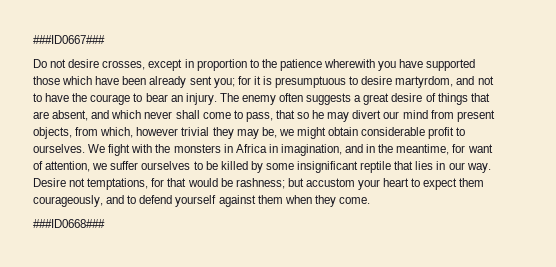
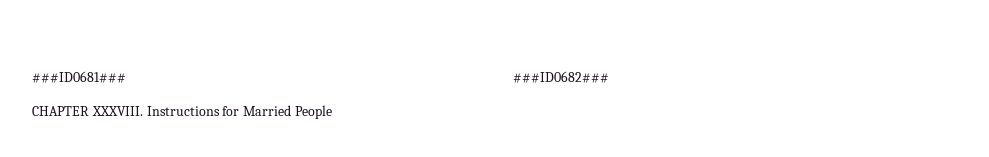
[33,35,105,44] [33,59,476,71] [33,76,494,88] [33,93,490,105] [33,110,495,122] [33,127,466,139] [33,144,493,156] [33,161,491,173] [33,178,485,190] [33,195,370,207] [33,219,105,228] ###ID0667### // Do not desire crosses, except in proportion to the patience wherewith you have supported those which have been already sent you; for it is presumptuous to desire martyrdom, and not to have the courage to bear an injury. The enemy often suggests a great desire of things that are absent, and which never shall come to pass, that so he may divert our mind from present objects, from which, however trivial they may be, we might obtain considerable profit to ourselves. We fight with the monsters in Africa in imagination, and in the meantime, for want of attention, we suffer ourselves to be killed by some insignificant reptile that lies in our way. Desire not temptations, for that would be rashness; but accustom your heart to expect them courageously, and to defend yourself against them when they come. // ###ID0668### -> [32,71,126,83] [32,105,332,119] [513,71,609,83] ###ID0681### // CHAPTER XXXVIII. Instructions for Married People // ###ID0682###

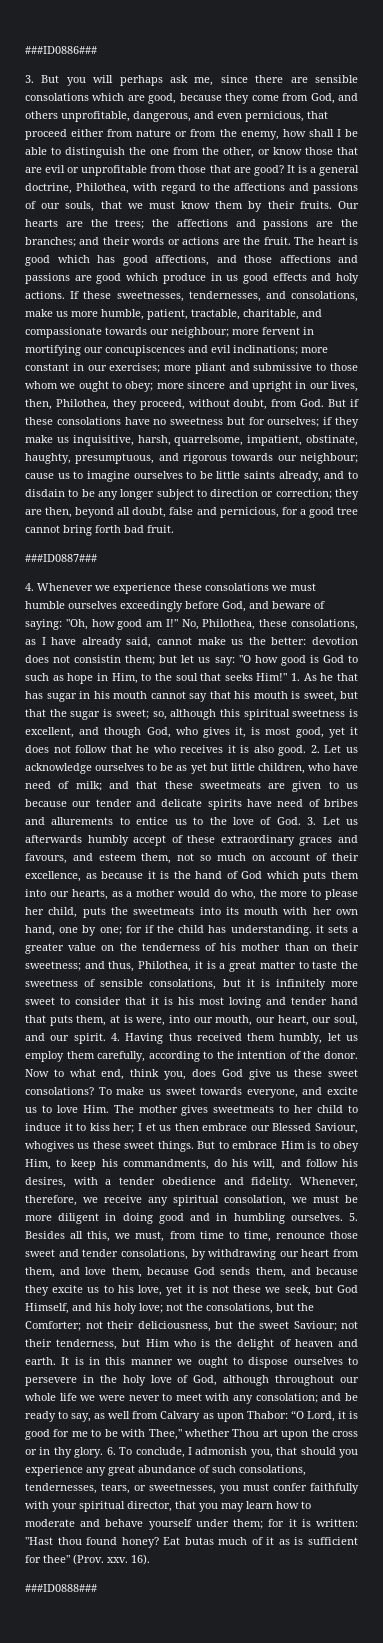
[32,71,126,83] [32,105,332,119] [513,71,609,83] ###ID0681### // CHAPTER XXXVIII. Instructions for Married People // ###ID0682### -> [25,46,97,54] [25,75,358,86] [25,93,359,104] [25,111,328,122] [25,129,358,140] [25,147,358,158] [25,165,359,176] [25,183,358,194] [25,201,360,212] [25,219,358,230] [25,237,359,247] [25,255,358,266] [25,273,359,284] [25,291,358,302] [25,309,322,320] [25,327,314,338] [25,345,328,356] [25,363,358,374] [25,381,359,392] [25,399,360,410] [25,417,359,428] [25,435,358,446] [25,453,359,464] [25,471,358,482] [25,489,360,500] [25,507,358,518] [25,525,174,536] [25,554,97,562] [25,583,316,594] [25,601,325,612] [25,619,358,630] [25,637,358,648] [25,655,358,666] [25,673,359,684] [25,691,358,702] [25,709,358,720] [25,727,359,738] [25,745,359,756] [25,763,358,774] [25,781,359,792] [25,799,358,810] [25,817,358,825] [25,835,358,846] [25,853,360,864] [25,871,359,882] [25,889,358,900] [25,907,359,918] [25,925,359,936] [25,943,359,954] [25,961,358,972] [25,979,358,990] [25,997,358,1008] [25,1015,358,1026] [25,1033,359,1044] [25,1051,358,1062] [25,1069,358,1080] [25,1087,358,1098] [25,1105,359,1116] [25,1123,359,1134] [25,1141,360,1152] [25,1159,358,1170] [25,1177,359,1188] [25,1195,358,1206] [25,1213,359,1224] [25,1231,358,1242] [25,1249,359,1260] [25,1267,359,1278] [25,1285,359,1296] [25,1303,314,1314] [25,1321,358,1332] [25,1339,358,1350] [25,1357,359,1368] [25,1375,359,1386] [25,1393,358,1404] [25,1410,359,1422] [25,1429,358,1440] [25,1447,358,1458] [25,1465,306,1476] [25,1483,359,1494] [25,1501,311,1512] [25,1519,359,1530] [25,1537,358,1548] [25,1554,150,1565] [25,1584,97,1592] ###ID0886### // 3. But you will perhaps ask me, since there are sensible consolations which are good, because they come from God, and others unprofitable, dangerous, and even pernicious, that proceed either from nature or from the enemy, how shall I be able to distinguish the one from the other, or know those that are evil or unprofitable from those that are good? It is a general doctrine, Philothea, with regard to the affections and passions of our souls, that we must know them by their fruits. Our hearts are the trees; the affections and passions are the branches; and their words or actions are the fruit. The heart is good which has good affections, and those affections and passions are good which produce in us good effects and holy actions. If these sweetnesses, tendernesses, and consolations, make us more humble, patient, tractable, charitable, and compassionate towards our neighbour; more fervent in mortifying our concupiscences and evil inclinations; more constant in our exercises; more pliant and submissive to those whom we ought to obey; more sincere and upright in our lives, then, Philothea, they proceed, without doubt, from God. But if these consolations have no sweetness but for ourselves; if they make us inquisitive, harsh, quarrelsome, impatient, obstinate, haughty, presumptuous, and rigorous towards our neighbour; cause us to imagine ourselves to be little saints already, and to disdain to be any longer subject to direction or correction; they are then, beyond all doubt, false and pernicious, for a good tree cannot bring forth bad fruit. // ###ID0887### // 4. Whenever we experience these consolations we must humble ourselves exceedingly before God, and beware of saying: "Oh, how good am I!" No, Philothea, these consolations, as I have already said, cannot make us the better: devotion does not consistin them; but let us say: "O how good is God to such as hope in Him, to the soul that seeks Him!" 1. As he that has sugar in his mouth cannot say that his mouth is sweet, but that the sugar is sweet; so, although this spiritual sweetness is excellent, and though God, who gives it, is most good, yet it does not follow that he who receives it is also good. 2. Let us acknowledge ourselves to be as yet but little children, who have need of milk; and that these sweetmeats are given to us because our tender and delicate spirits have need of bribes and allurements to entice us to the love of God. 3. Let us afterwards humbly accept of these extraordinary graces and favours, and esteem them, not so much on account of their excellence, as because it is the hand of God which puts them into our hearts, as a mother would do who, the more to please her child, puts the sweetmeats into its mouth with her own hand, one by one; for if the child has understanding. it sets a greater value on the tenderness of his mother than on their sweetness; and thus, Philothea, it is a great matter to taste the sweetness of sensible consolations, but it is infinitely more sweet to consider that it is his most loving and tender hand that puts them, at is were, into our mouth, our heart, our soul, and our spirit. 4. Having thus received them humbly, let us employ them carefully, according to the intention of the donor. Now to what end, think you, does God give us these sweet consolations? To make us sweet towards everyone, and excite us to love Him. The mother gives sweetmeats to her child to induce it to kiss her; I et us then embrace our Blessed Saviour, whogives us these sweet things. But to embrace Him is to obey Him, to keep his commandments, do his will, and follow his desires, with a tender obedience and fidelity. Whenever, therefore, we receive any spiritual consolation, we must be more diligent in doing good and in humbling ourselves. 5. Besides all this, we must, from time to time, renounce those sweet and tender consolations, by withdrawing our heart from them, and love them, because God sends them, and because they excite us to his love, yet it is not these we seek, but God Himself, and his holy love; not the consolations, but the Comforter; not their deliciousness, but the sweet Saviour; not their tenderness, but Him who is the delight of heaven and earth. It is in this manner we ought to dispose ourselves to persevere in the holy love of God, although throughout our whole life we were never to meet with any consolation; and be ready to say, as well from Calvary as upon Thabor: “O Lord, it is good for me to be with Thee," whether Thou art upon the cross or in thy glory. 6. To conclude, I admonish you, that should you experience any great abundance of such consolations, tendernesses, tears, or sweetnesses, you must confer faithfully with your spiritual director, that you may learn how to moderate and behave yourself under them; for it is written: "Hast thou found honey? Eat butas much of it as is sufficient for thee" (Prov. xxv. 16). // ###ID0888###

